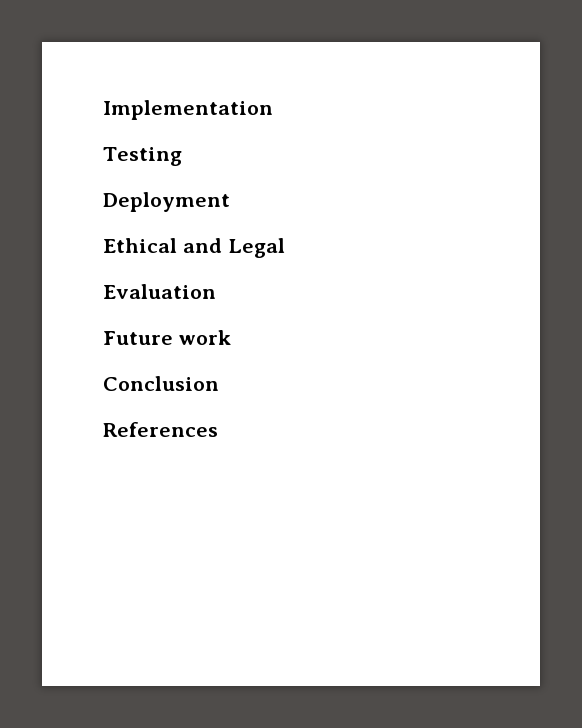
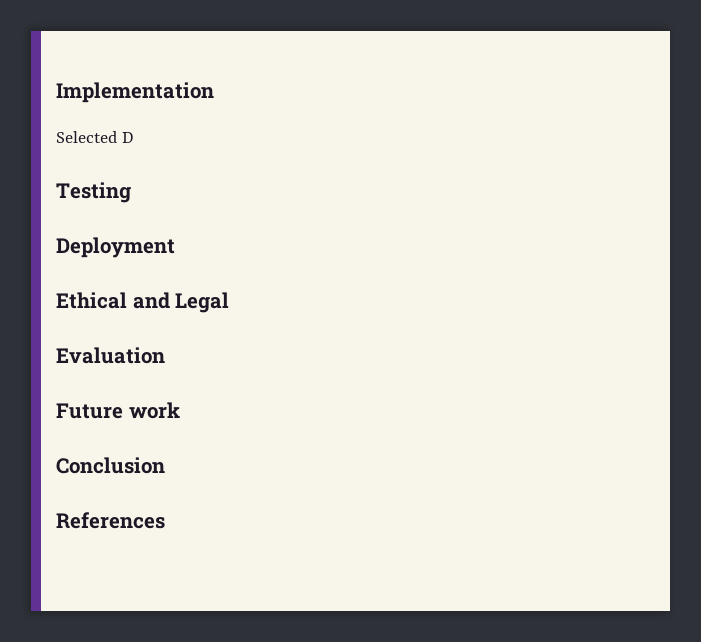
(273, 110) none -> [56,131,134,143] // Selected D

